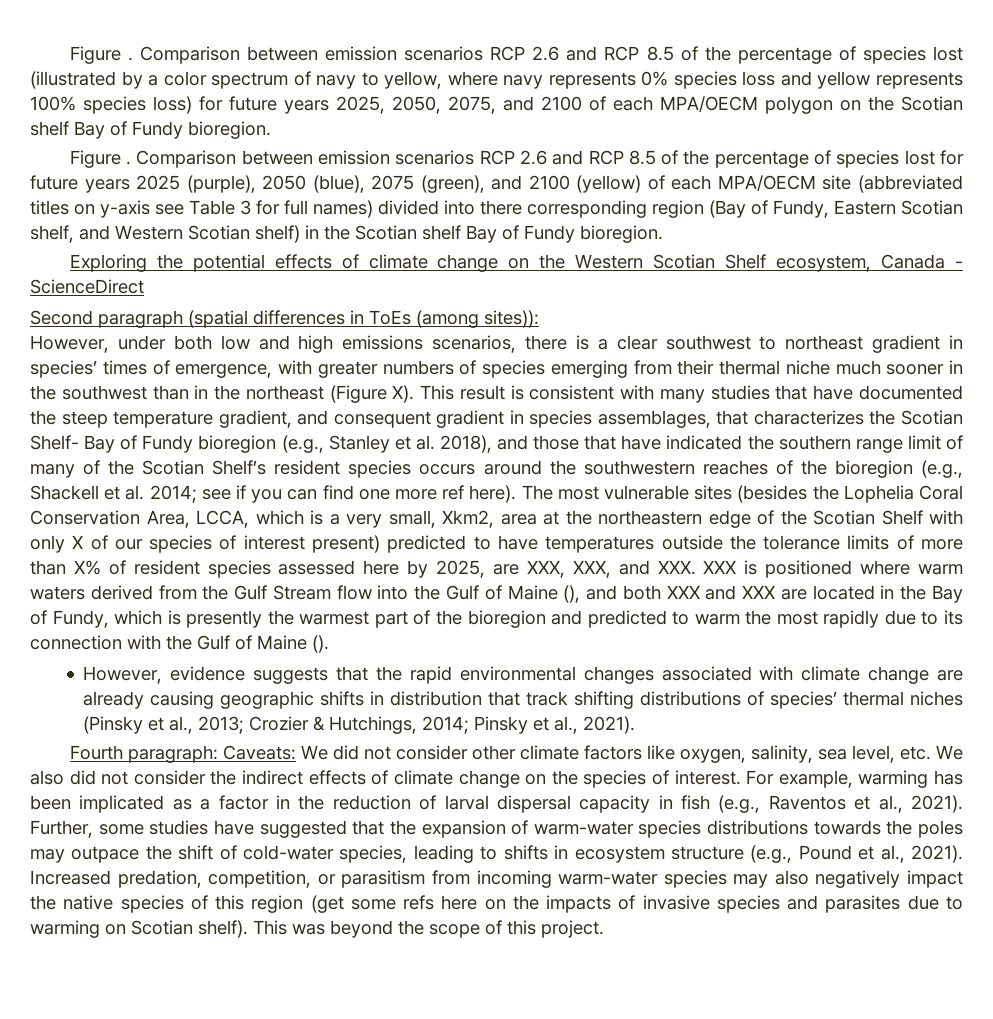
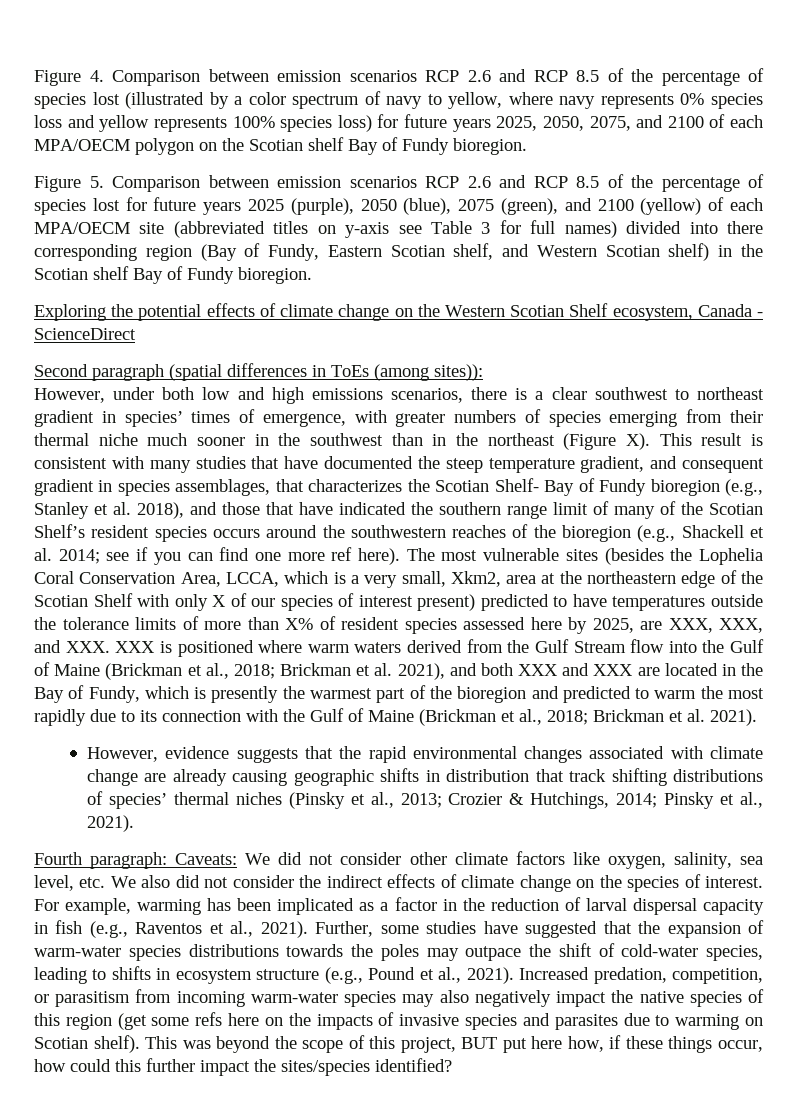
[69,46,133,64] Figure . -> [34,70,104,86] Figure 4.
[126,161,132,165] . -> [89,176,104,188] 5.
[563,585,581,603] (), -> [105,663,445,680] (Brickman et al., 2018; Brickman et al. 2021),
[312,635,329,653] (). -> [419,709,757,726] (Brickman et al., 2018; Brickman et al. 2021).
[541,920,604,938] project. -> [400,1035,763,1053] [34,1058,452,1076] project, BUT put here how, if these things occur, how could this further impact the sites/species identified?

